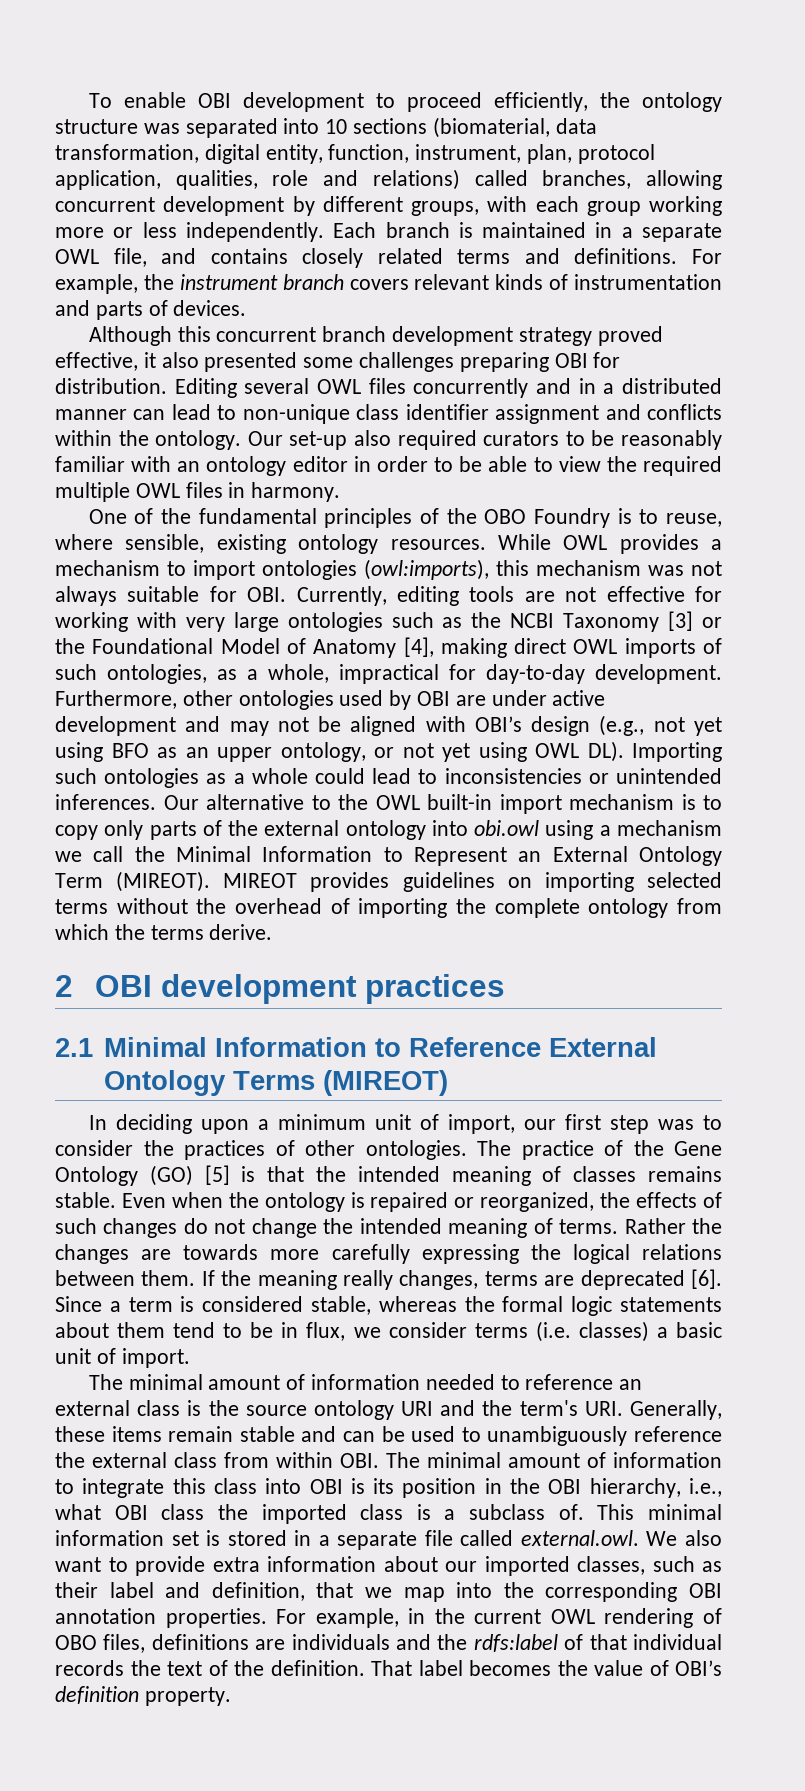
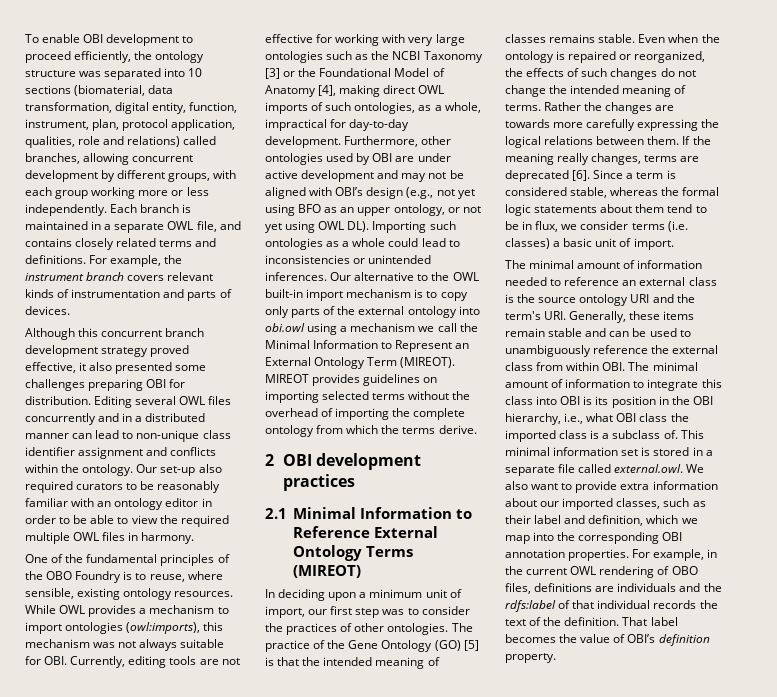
[316,1582,354,1598] that -> [646,515,679,524] which

